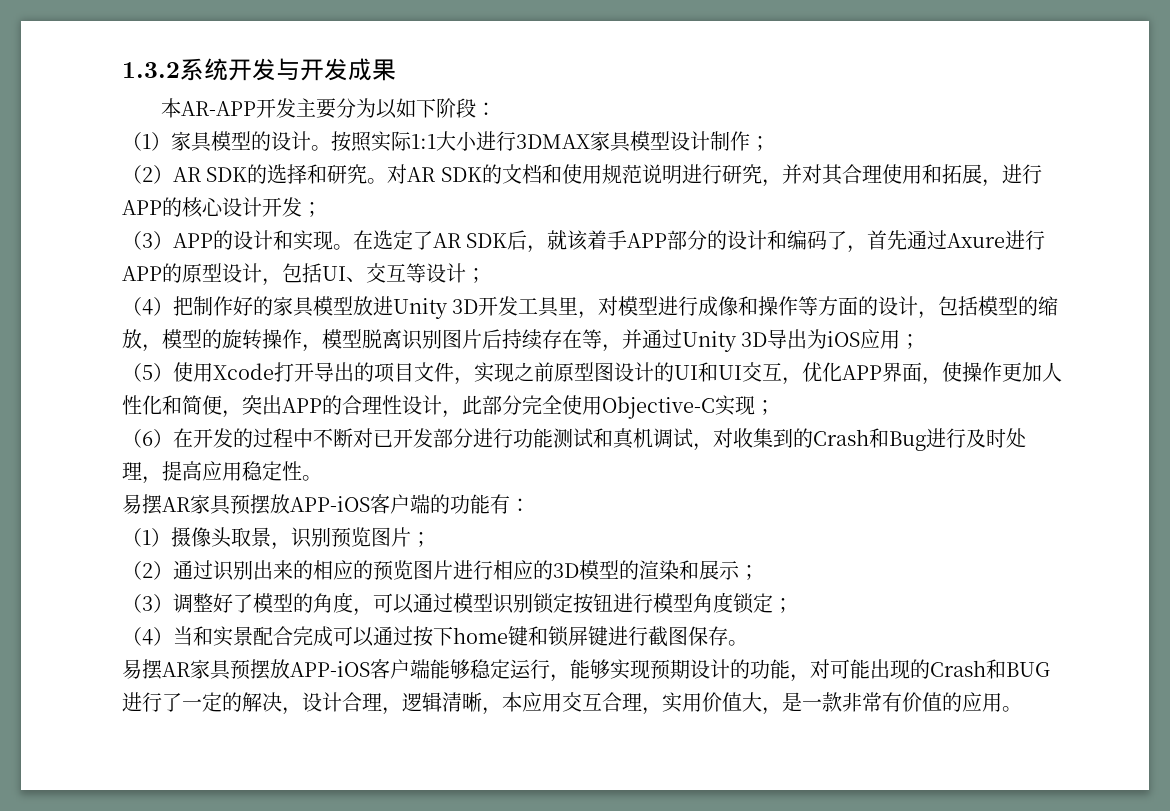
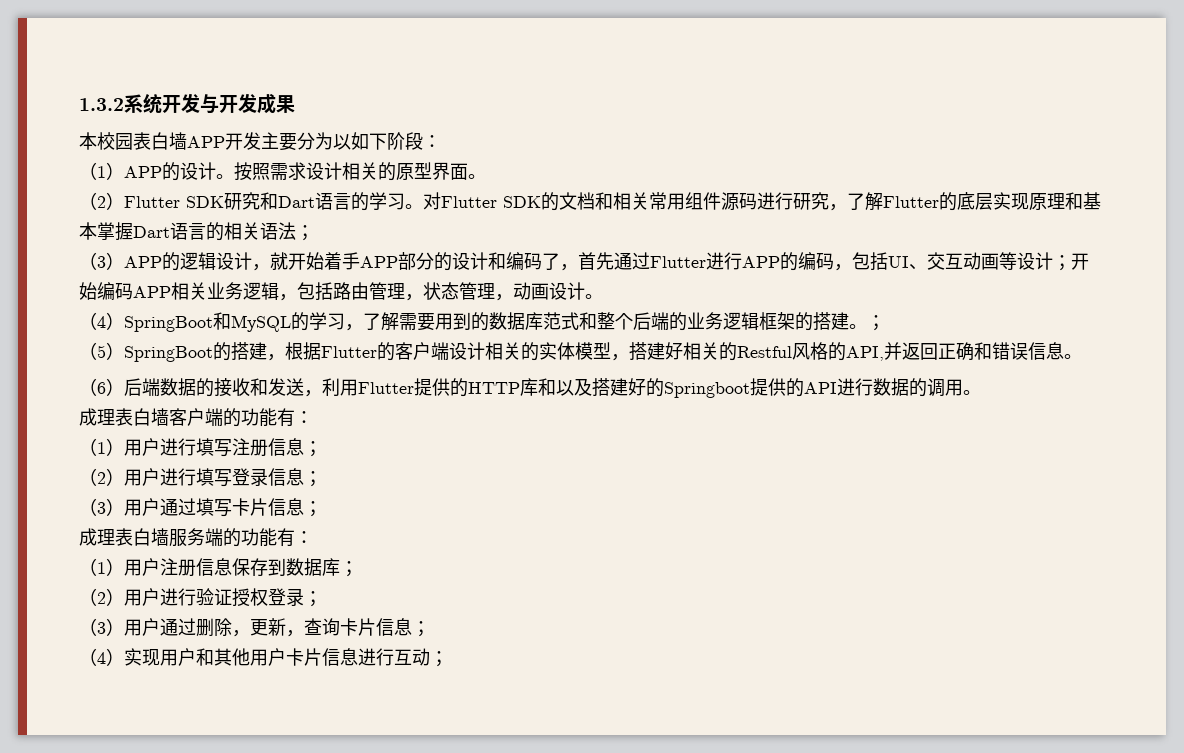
[181,101,257,116] AR-APP -> [97,132,225,150] 校园表白墙APP
[171,131,251,152] 家具模型 -> [124,166,162,178] APP
[371,131,770,152] [122,164,1042,187] [122,197,322,218] [122,230,589,253] 实际1:1大小进行3DMAX家具模型设计制作； // （2）AR SDK的选择和研究。对AR SDK的文档和使用规范说明进行研究，并对其合理使用和拓展，进行APP的核心设计开发； // （3）APP的设计和实现。在选定了AR SDK后，就该 -> [270,162,486,181] [79,192,1101,211] [79,222,314,241] [79,252,324,271] 需求设计相关的原型界面。 // （2）Flutter SDK研究和Dart语言的学习。对Flutter SDK的文档和相关常用组件源码进行研究，了解Flutter的底层实现原理和基本掌握Dart语言的相关语法； // （3）APP的逻辑设计，就开始
[947,230,1046,250] [122,263,262,283] Axure进行APP的原型设计 -> [650,252,834,271] Flutter进行APP的编码
(406, 273) none -> [963,252,999,270] 动画
[122,296,1059,319] [122,329,921,352] [122,362,1062,385] [122,395,775,419] [122,428,1026,451] [122,461,322,484] [122,494,370,515] // （4）把制作好的家具模型放进Unity 3D开发工具里，对模型进行成像和操作等方面的设计，包括模型的缩放，模型的旋转操作，模型脱离识别图片后持续存在等，并通过Unity 3D导出为iOS应用； // （5）使用Xcode打开导出的项目文件，实现之前原型图设计的UI和UI交互，优化APP界面，使操作更加人性化和简便，突出APP的合理性设计，此部分完全使用Objective-C实现； // （6）在开发的过程中不断对已开发部分进行功能测试和真机调试，对收集到的Crash和Bug进行及时处理，提高应用稳定性。 // 易摆AR家具预摆放APP-iOS -> [1071,253,1089,270] [79,282,603,301] [79,312,885,332] [79,342,1082,362] [79,378,981,398] [79,408,169,426] 开始编码APP相关业务逻辑，包括路由管理，状态管理，动画设计。 // （4）SpringBoot和MySQL的学习，了解需要用到的数据库范式和整个后端的业务逻辑框架的搭建。； // （5）SpringBoot的搭建，根据Flutter的客户端设计相关的实体模型，搭建好相关的Restful风格的API,并返回正确和错误信息。 // （6）后端数据的接收和发送，利用Flutter提供的HTTP库和以及搭建好的Springboot提供的API进行数据的调用。 // 成理表白墙
[171,527,431,550] [122,560,759,581] [122,592,793,616] [122,626,748,647] [122,659,1050,682] [122,692,1022,715] 摄像头取景，识别预览图片； // （2）通过识别出来的相应的预览图片进行相应的3D模型的渲染和展示； // （3）调整好了模型的角度，可以通过模型识别锁定按钮进行模型角度锁定； // （4）当和实景配合完成可以通过按下home键和锁屏键进行截图保存。 // 易摆AR家具预摆放APP-iOS客户端能够稳定运行，能够实现预期设计的功能，对可能出现的Crash和BUG进行了一定的解决，设计合理，逻辑清晰，本应用交互合理，实用价值大，是一款非常有价值的应用。 -> [124,438,322,457] [79,468,322,487] [79,498,322,517] [79,528,313,547] [79,558,358,577] [79,588,322,607] [79,618,430,637] [79,648,448,667] 用户进行填写注册信息； // （2）用户进行填写登录信息； // （3）用户通过填写卡片信息； // 成理表白墙服务端的功能有： // （1）用户注册信息保存到数据库； // （2）用户进行验证授权登录； // （3）用户通过删除，更新，查询卡片信息； // （4）实现用户和其他用户卡片信息进行互动；

